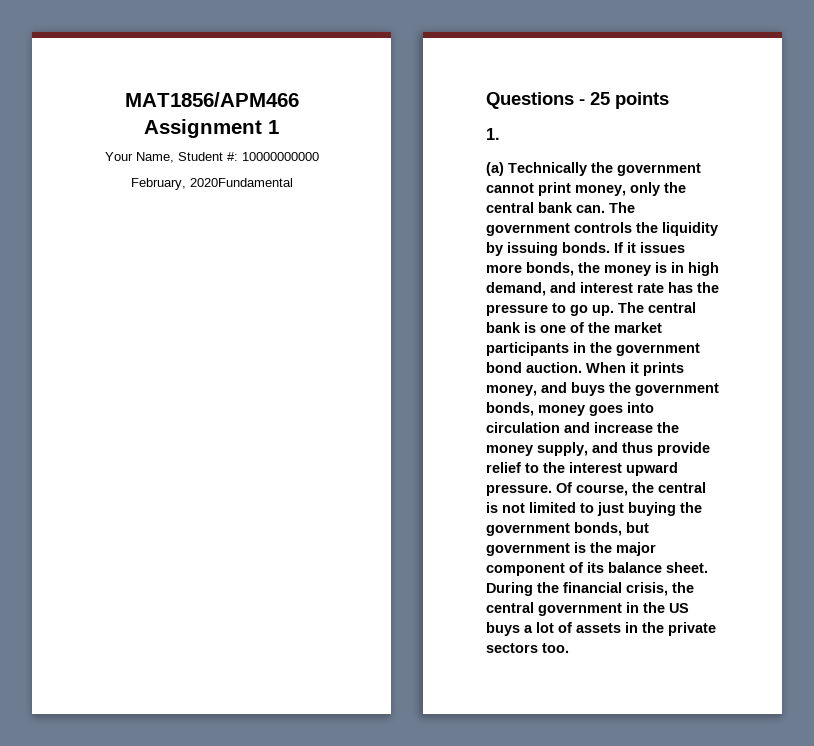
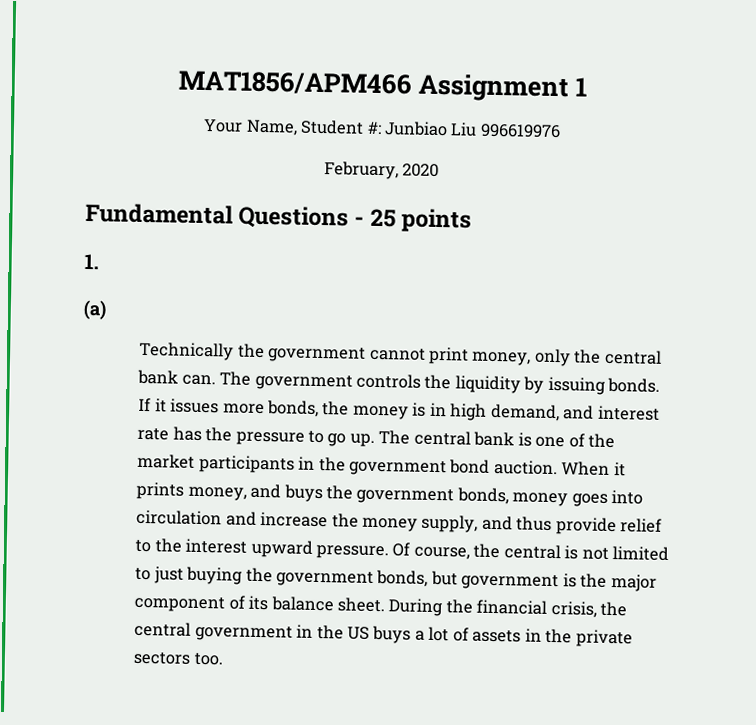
[241,152,319,161] 10000000000 -> [383,121,561,139] Junbiao Liu 996619976
[189,178,293,187] 2020Fundamental // -> [402,163,440,178] [85,202,233,225] 2020 // Fundamental
(504, 169) none -> (107, 310) //

